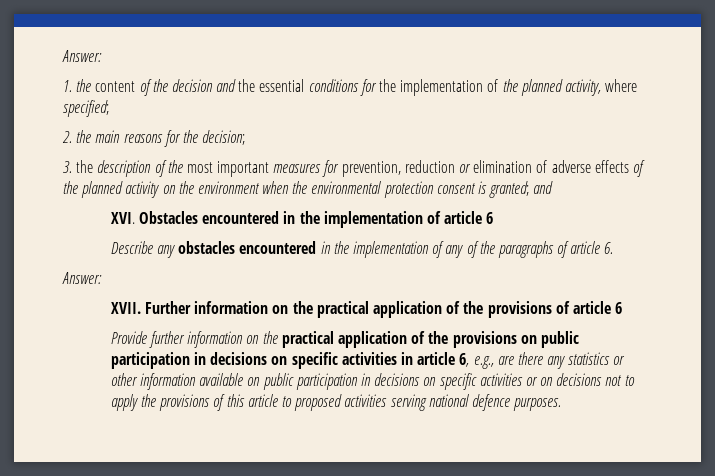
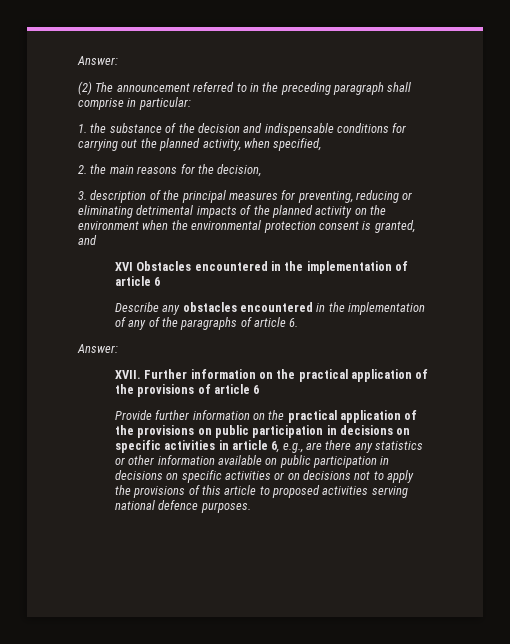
[62,50,102,62] Answer: -> [77,56,118,65] [78,81,412,95] [78,97,191,110] Answer: // (2) The announcement referred to in the preceding paragraph shall comprise in particular:
[95,81,136,92] content -> [109,123,162,133] substance
[238,79,499,96] the essential conditions for the implementation of -> [264,123,407,136] [78,139,138,151] indispensable conditions for carrying out
[605,79,638,92] [63,100,109,117] where specified; -> [243,138,322,151] when specified,
[202,130,246,145] decision; -> [217,164,262,177] decision,
[76,160,94,173] the -> (87, 195) none
[186,160,629,177] most important measures for prevention, reduction or elimination of adverse effects -> [181,190,413,203] [78,205,237,218] principal measures for preventing, reducing or eliminating detrimental impacts
[489,181,530,198] granted; -> [374,220,415,233] granted,
[110,212,135,224] XVI. -> [114,262,133,271] XVI

